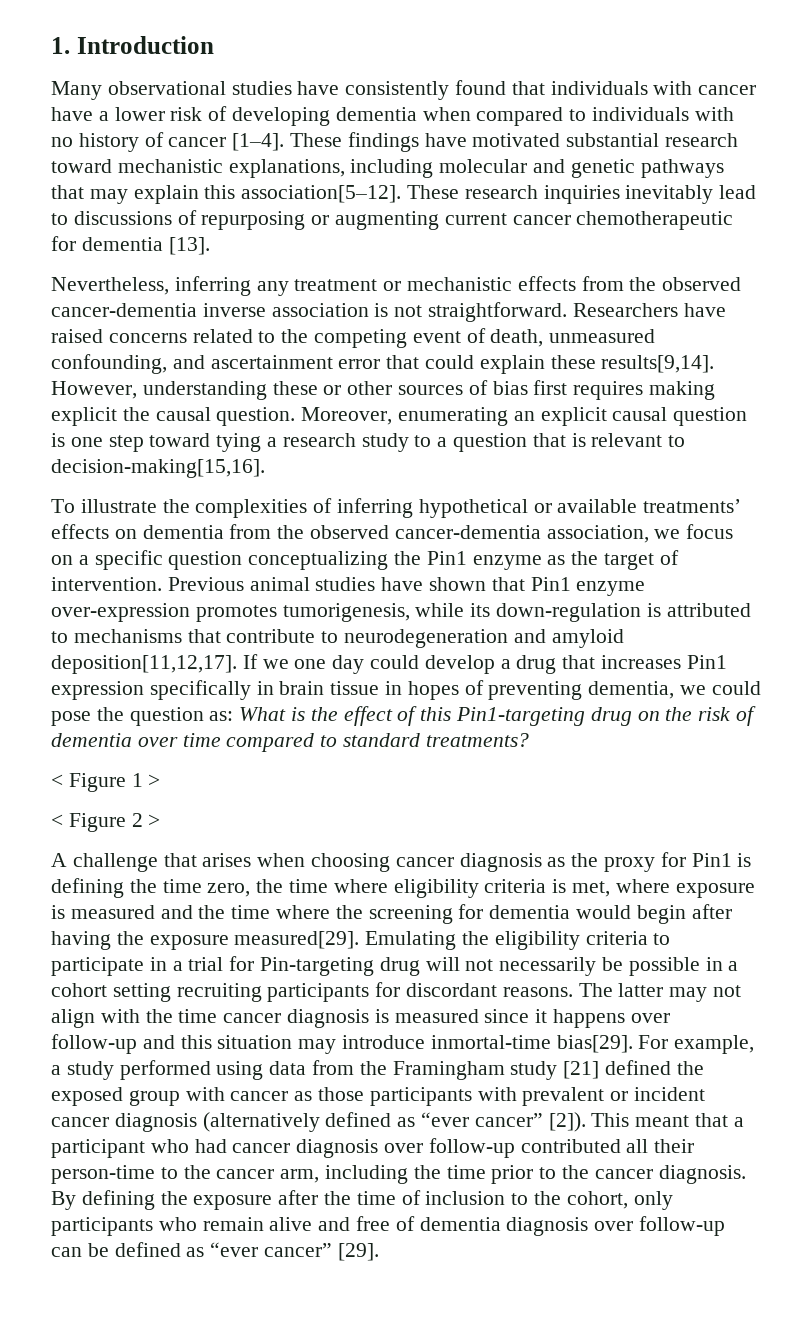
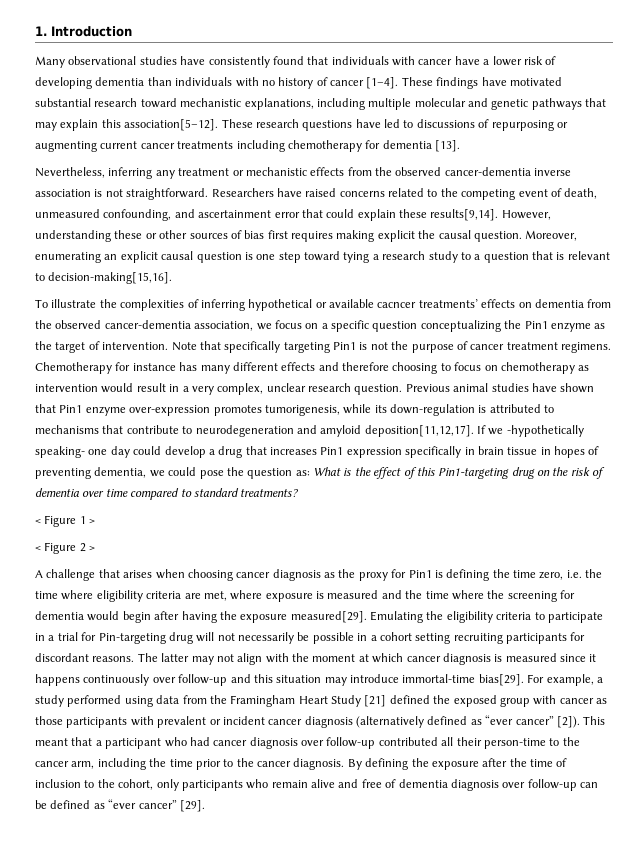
[422,107,587,126] when compared to -> [147,77,172,86] than
(434, 168) none -> [368,98,412,110] multiple
[543,185,757,204] inquiries inevitably lead -> [302,119,400,131] questions have led
[576,211,734,230] chemotherapeutic -> [177,140,362,152] treatments including chemotherapy
(638, 506) none -> [377,302,417,308] cacncer
(162, 584) none -> [171,341,611,353] [35,362,590,374] [35,383,403,395] Note that specifically targeting Pin1 is not the purpose of cancer treatment regimens. Chemotherapy for instance has many different effects and therefore choosing to focus on chemotherapy as intervention would result in a very complex, unclear research question.
(289, 664) none -> [506,425,584,437] [35,446,85,458] -hypothetically speaking-
(251, 890) none -> [566,570,582,578] i.e.
[552,879,567,893] is -> [184,593,201,599] are
[178,1009,218,1023] time -> [312,653,404,663] moment at which
(626, 1018) none -> [83,674,150,686] continuously
[430,1035,551,1049] inmortal-time -> [402,674,476,683] immortal-time
[510,1061,558,1080] study -> [298,695,361,707] Heart Study

